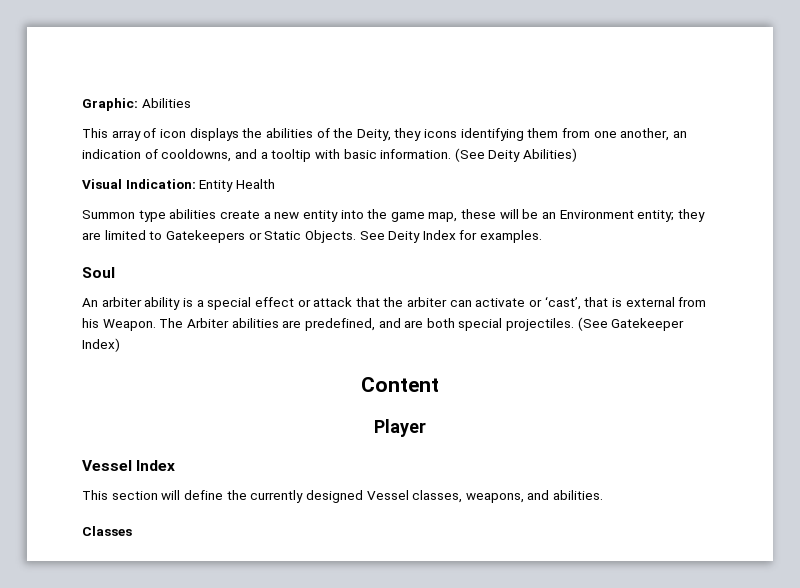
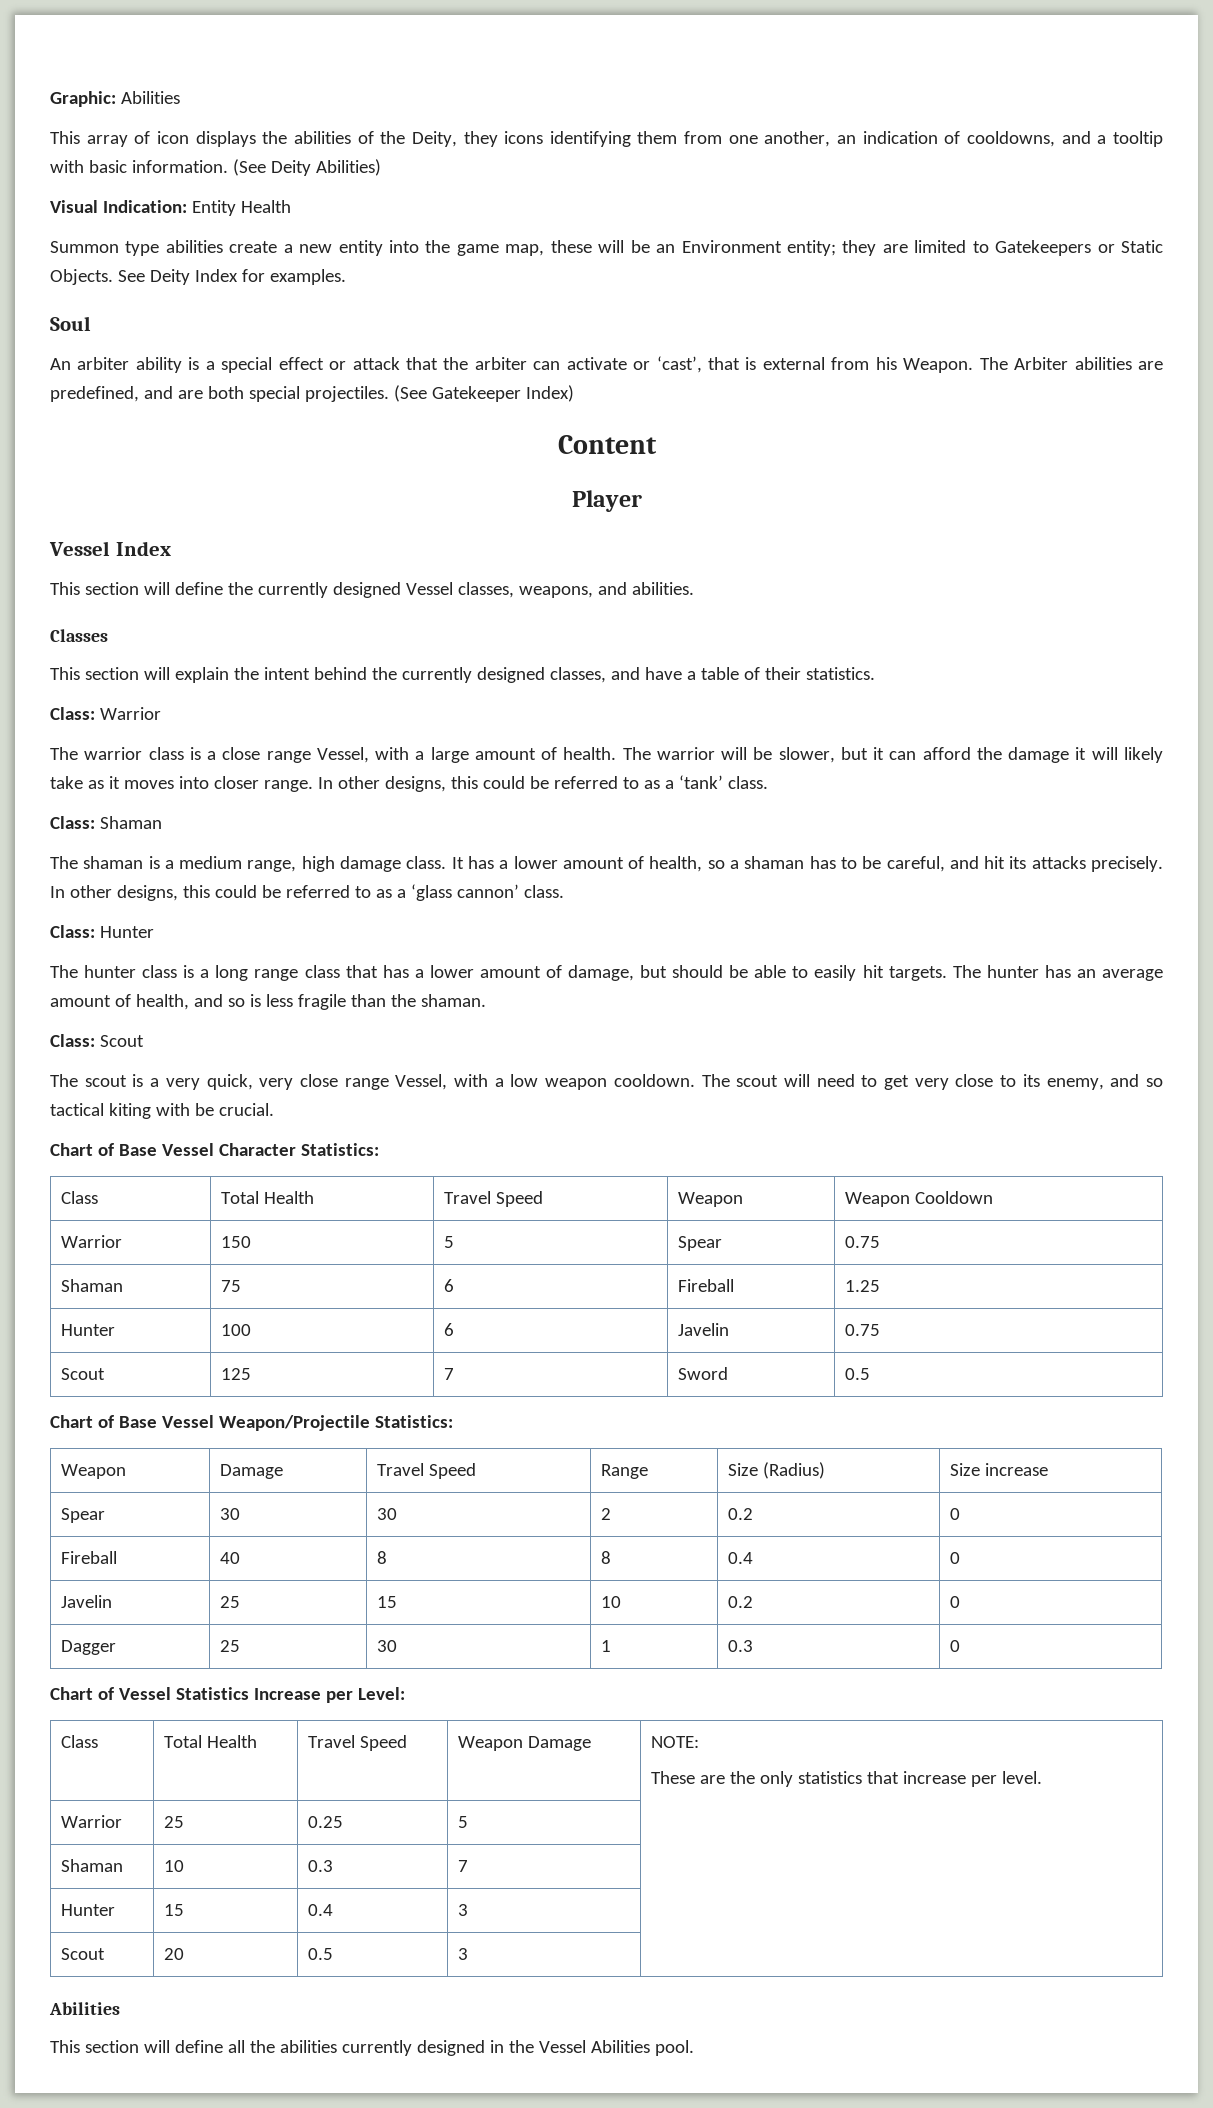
(132, 531) none -> [50,667,875,683] [50,707,161,720] [50,747,1163,763] [50,775,768,792] [50,816,162,829] [50,856,1164,872] [50,884,564,901] [50,925,154,938] [50,965,1163,981] [50,994,486,1010] [50,1034,144,1047] [50,1074,1163,1090] [50,1103,274,1119] [50,1143,379,1156] [60,1191,98,1204] [220,1191,314,1204] [443,1191,543,1207] [677,1192,743,1207] [844,1191,993,1207] [60,1235,122,1248] [220,1236,251,1248] [443,1236,454,1248] [677,1236,722,1251] [844,1236,880,1248] [60,1279,123,1292] [220,1280,241,1292] [443,1279,454,1292] [677,1279,734,1292] [844,1280,880,1292] [60,1324,115,1336] [220,1324,251,1336] [443,1323,454,1336] [677,1323,729,1336] [844,1324,880,1336] [60,1368,105,1380] [220,1368,251,1380] [443,1368,454,1380] [677,1367,728,1380] [844,1368,870,1380] [50,1415,453,1431] [60,1464,126,1479] [219,1464,283,1479] [376,1463,476,1479] [600,1464,648,1479] [727,1462,825,1479] [949,1463,1048,1476] [60,1508,105,1523] [219,1508,240,1520] [376,1508,397,1520] [600,1508,611,1520] [727,1508,753,1520] [949,1508,960,1520] [60,1551,117,1564] [219,1552,240,1564] [376,1551,387,1564] [600,1551,611,1564] [727,1552,753,1564] [949,1552,960,1564] [60,1595,112,1608] [219,1596,240,1608] [376,1596,397,1608] [600,1596,621,1608] [727,1596,753,1608] [949,1596,960,1608] [60,1640,116,1655] [219,1640,240,1652] [376,1640,397,1652] [600,1640,611,1652] [727,1640,753,1652] [949,1640,960,1652] [50,1687,405,1703] [60,1735,98,1748] [163,1735,257,1748] [307,1735,407,1751] [457,1736,591,1751] [650,1736,699,1748] [650,1771,1042,1787] [60,1815,122,1828] [163,1816,184,1828] [307,1816,343,1828] [457,1816,468,1828] [60,1859,123,1872] [163,1860,184,1872] [307,1860,333,1872] [457,1860,468,1872] [60,1904,115,1916] [163,1904,184,1916] [307,1904,333,1916] [457,1904,468,1916] [60,1948,105,1960] [163,1948,184,1960] [307,1948,333,1960] [457,1948,468,1960] [49,2002,120,2015] [50,2040,694,2056] // This section will explain the intent behind the currently designed classes, and have a table of their statistics. // Class: Warrior // The warrior class is a close range Vessel, with a large amount of health. The warrior will be slower, but it can afford the damage it will likely take as it moves into closer range. In other designs, this could be referred to as a ‘tank’ class. // Class: Shaman // The shaman is a medium range, high damage class. It has a lower amount of health, so a shaman has to be careful, and hit its attacks precisely. In other designs, this could be referred to as a ‘glass cannon’ class. // Class: Hunter // The hunter class is a long range class that has a lower amount of damage, but should be able to easily hit targets. The hunter has an average amount of health, and so is less fragile than the shaman. // Class: Scout // The scout is a very quick, very close range Vessel, with a low weapon cooldown. The scout will need to get very close to its enemy, and so tactical kiting with be crucial. // Chart of Base Vessel Character Statistics: // Class | Total Health | Travel Speed | Weapon | Weapon Cooldown // Warrior | 150 | 5 | Spear | 0.75 // Shaman | 75 | 6 | Fireball | 1.25 // Hunter | 100 | 6 | Javelin | 0.75 // Scout | 125 | 7 | Sword | 0.5 // Chart of Base Vessel Weapon/Projectile Statistics: // Weapon | Damage | Travel Speed | Range | Size (Radius) | Size increase // Spear | 30 | 30 | 2 | 0.2 | 0 // Fireball | 40 | 8 | 8 | 0.4 | 0 // Javelin | 25 | 15 | 10 | 0.2 | 0 // Dagger | 25 | 30 | 1 | 0.3 | 0 // Chart of Vessel Statistics Increase per Level: // Class | Total Health | Travel Speed | Weapon Damage | NOTE: // These are the only statistics that increase per level. // Warrior | 25 | 0.25 | 5 | // Shaman | 10 | 0.3 | 7 | // Hunter | 15 | 0.4 | 3 | // Scout | 20 | 0.5 | 3 | // Abilities // This section will define all the abilities currently designed in the Vessel Abilities pool.

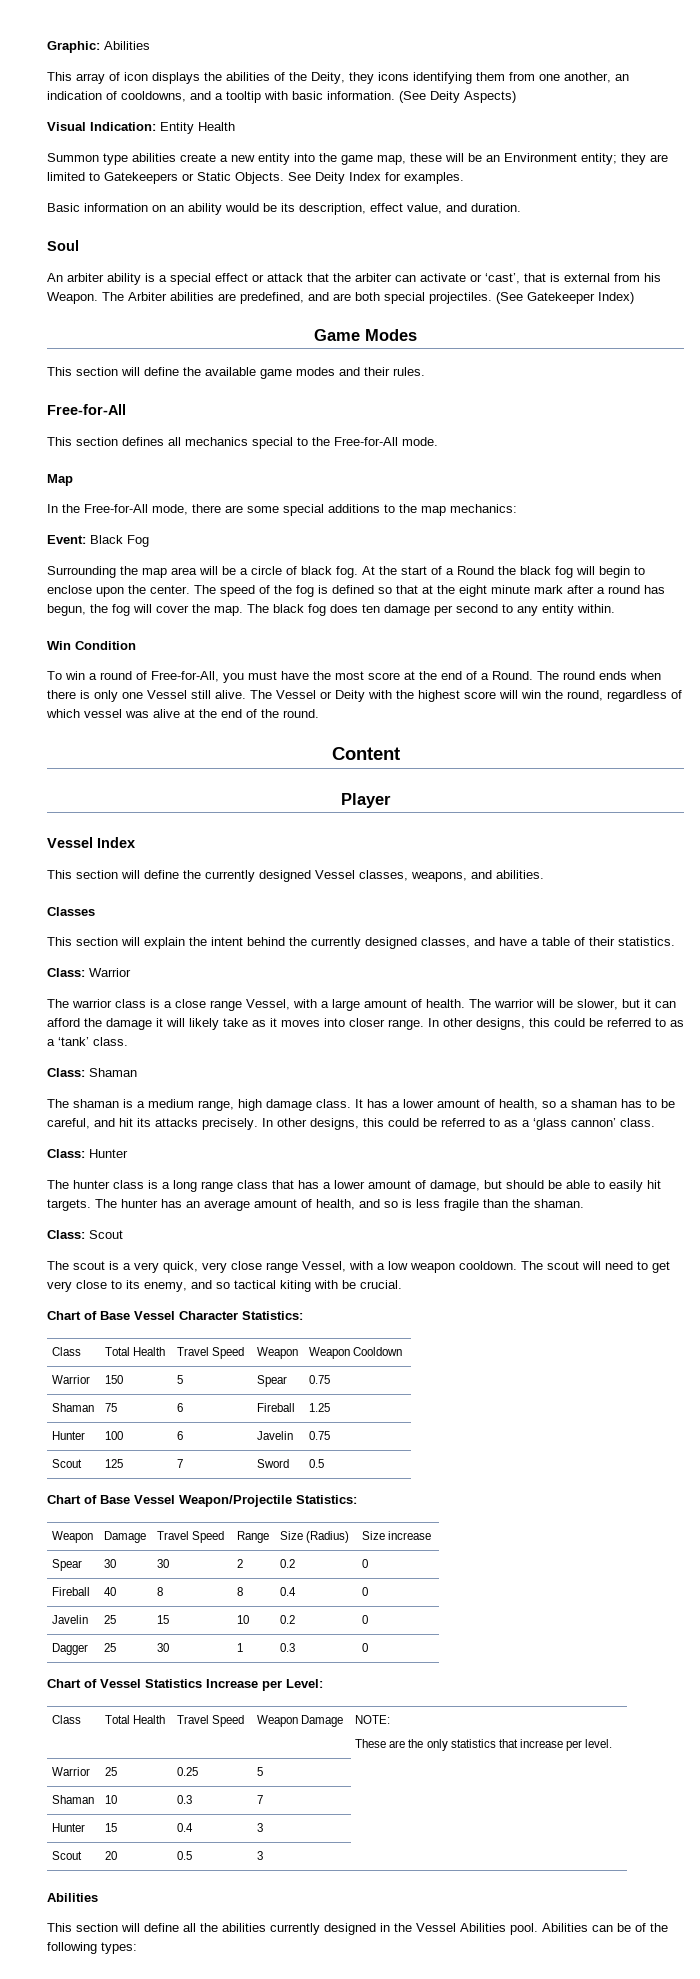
[315,159,381,176] Abilities) -> [464,91,516,103] Aspects)
(346, 277) none -> [47,203,521,215] // Basic information on an ability would be its description, effect value, and duration.
(574, 393) none -> [314,329,417,341] [47,367,425,379] [47,404,126,415] [47,437,438,449] [47,474,73,486] [47,504,517,516] [47,535,149,547] [47,566,645,578] [47,585,665,597] [47,604,615,616] [47,641,136,650] [47,671,661,683] [47,690,682,702] [46,709,319,718] // Game Modes // This section will define the available game modes and their rules. // Free-for-All // This section defines all mechanics special to the Free-for-All mode. // Map // In the Free-for-All mode, there are some special additions to the map mechanics: // Event: Black Fog // Surrounding the map area will be a circle of black fog. At the start of a Round the black fog will begin to enclose upon the center. The speed of the fog is defined so that at the eight minute mark after a round has begun, the fog will cover the map. The black fog does ten damage per second to any entity within. // Win Condition // To win a round of Free-for-All, you must have the most score at the end of a Round. The round ends when there is only one Vessel still alive. The Vessel or Deity with the highest score will win the round, regardless of which vessel was alive at the end of the round.
(694, 2048) none -> [542,1923,668,1932] [47,1942,137,1954] Abilities can be of the following types:

